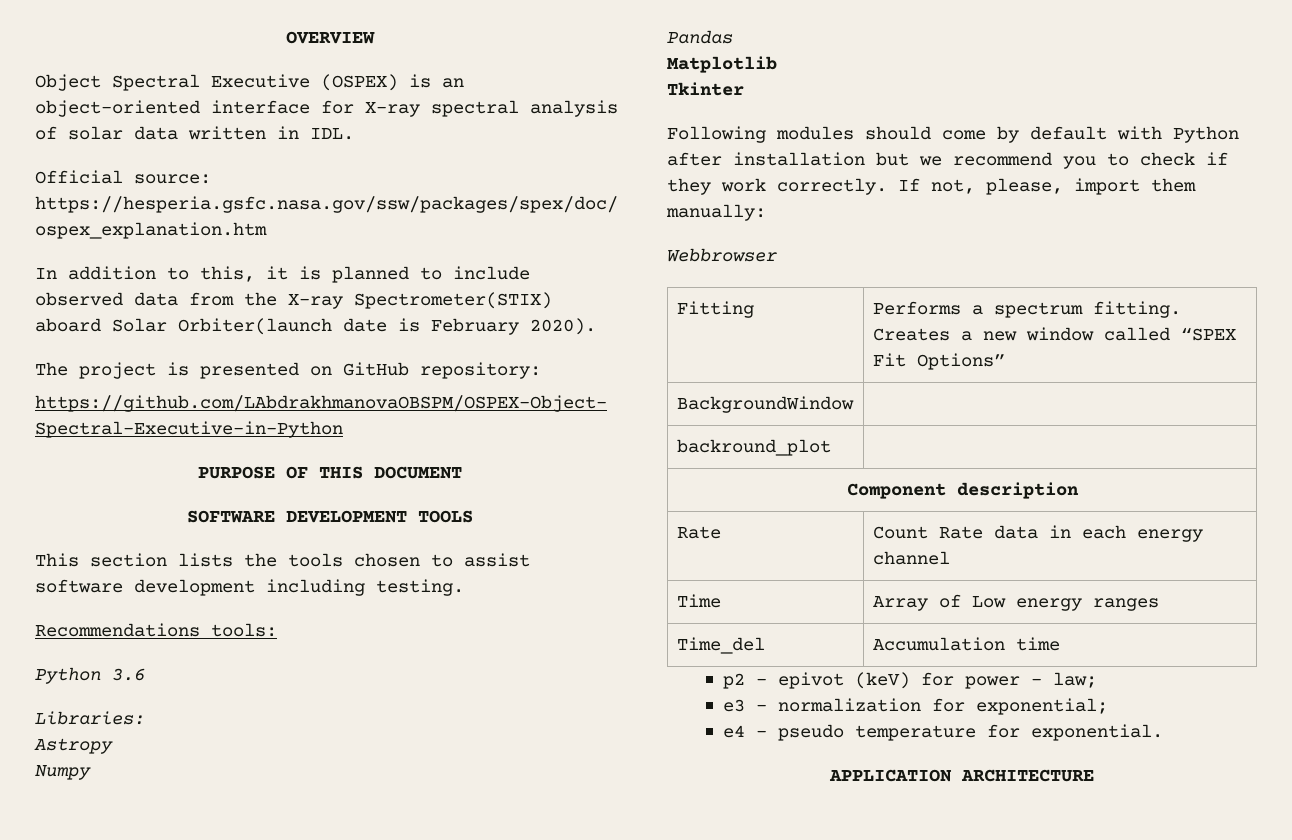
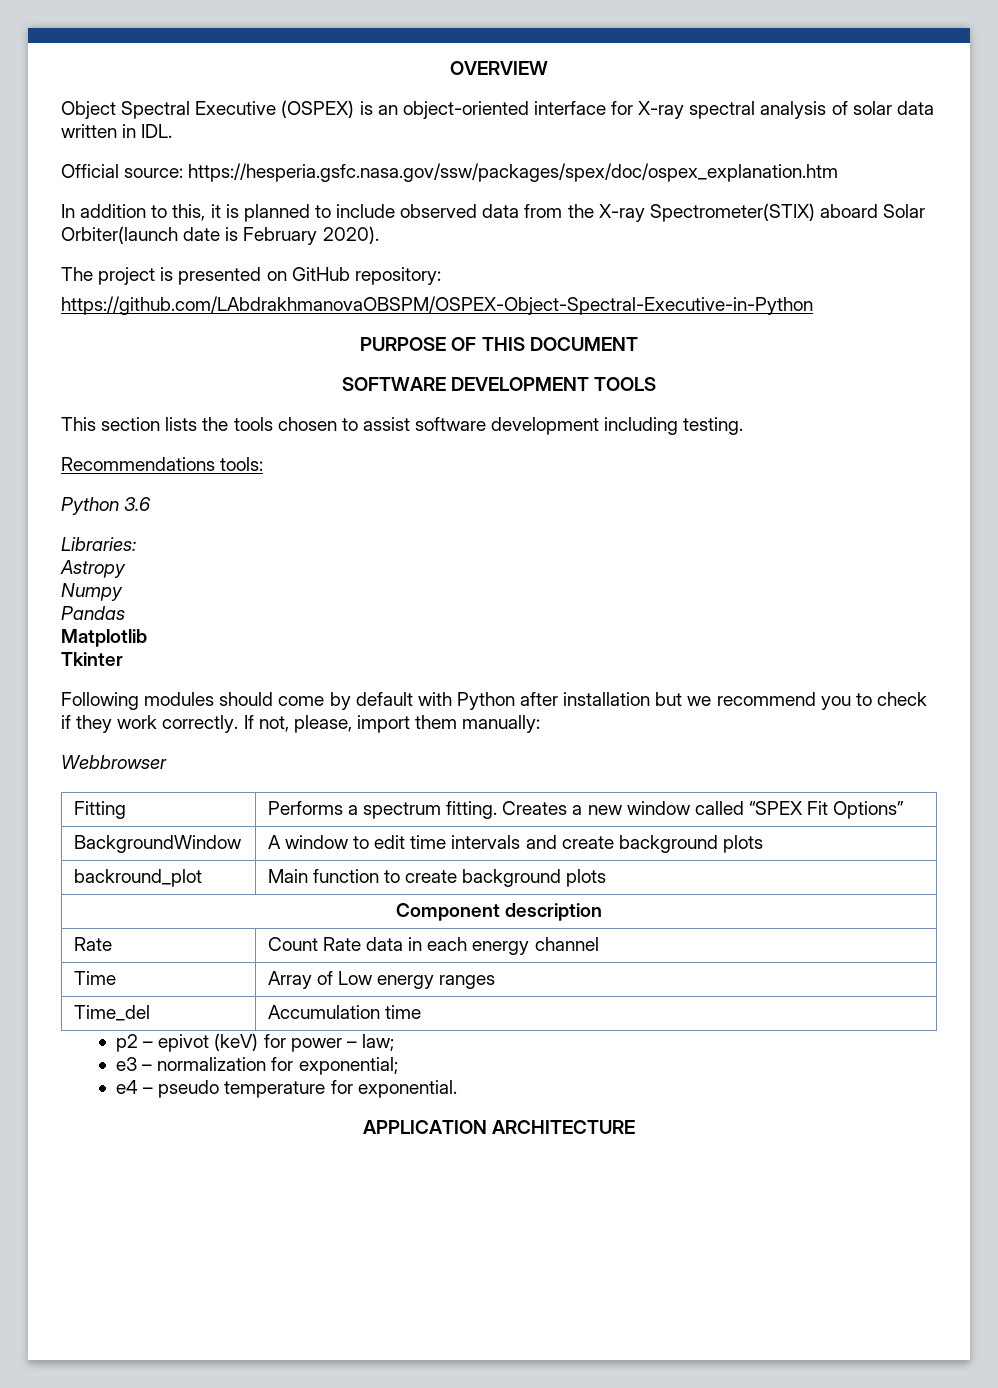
[676,439,831,456] // backround_plot | -> [267,835,763,853] [73,869,202,887] [267,869,607,887] A window to edit time intervals and create background plots // backround_plot | Main function to create background plots

